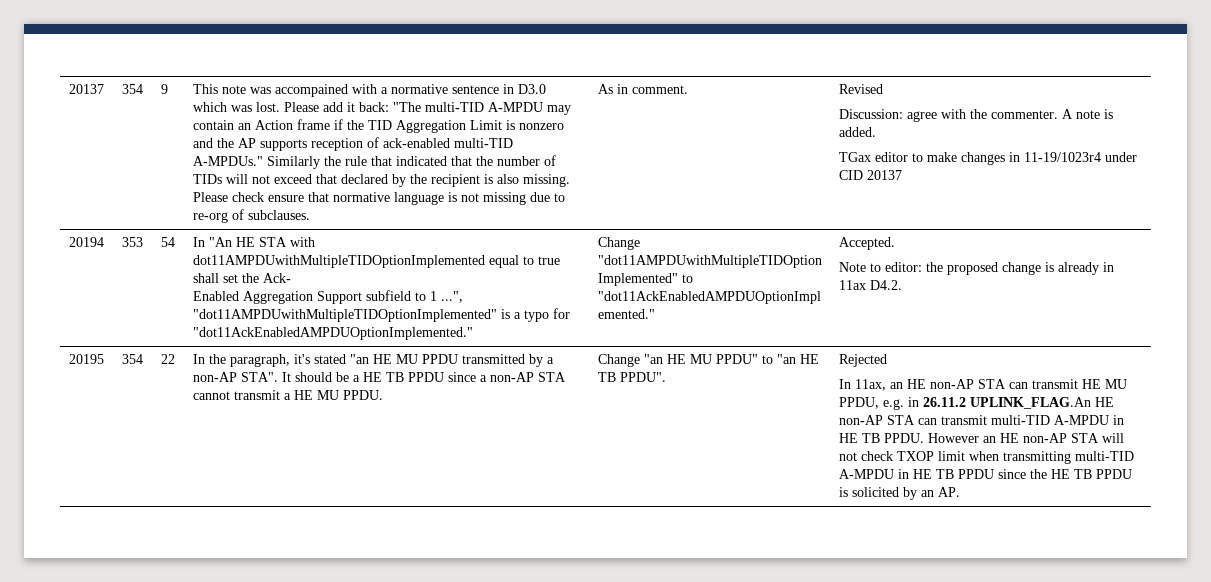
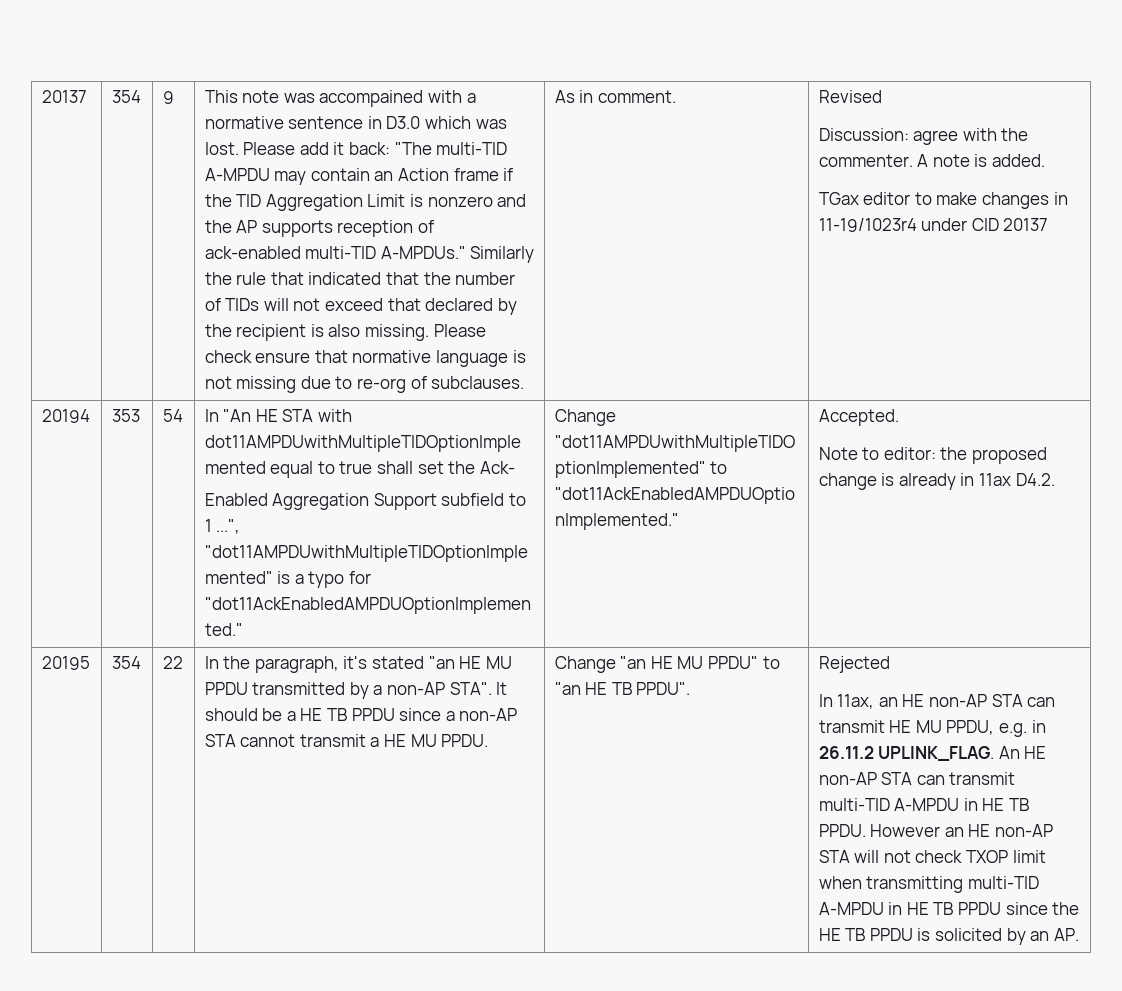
[969,397,1091,409] UPLINK_FLAG.An -> [878,746,1020,761] UPLINK_FLAG. An

